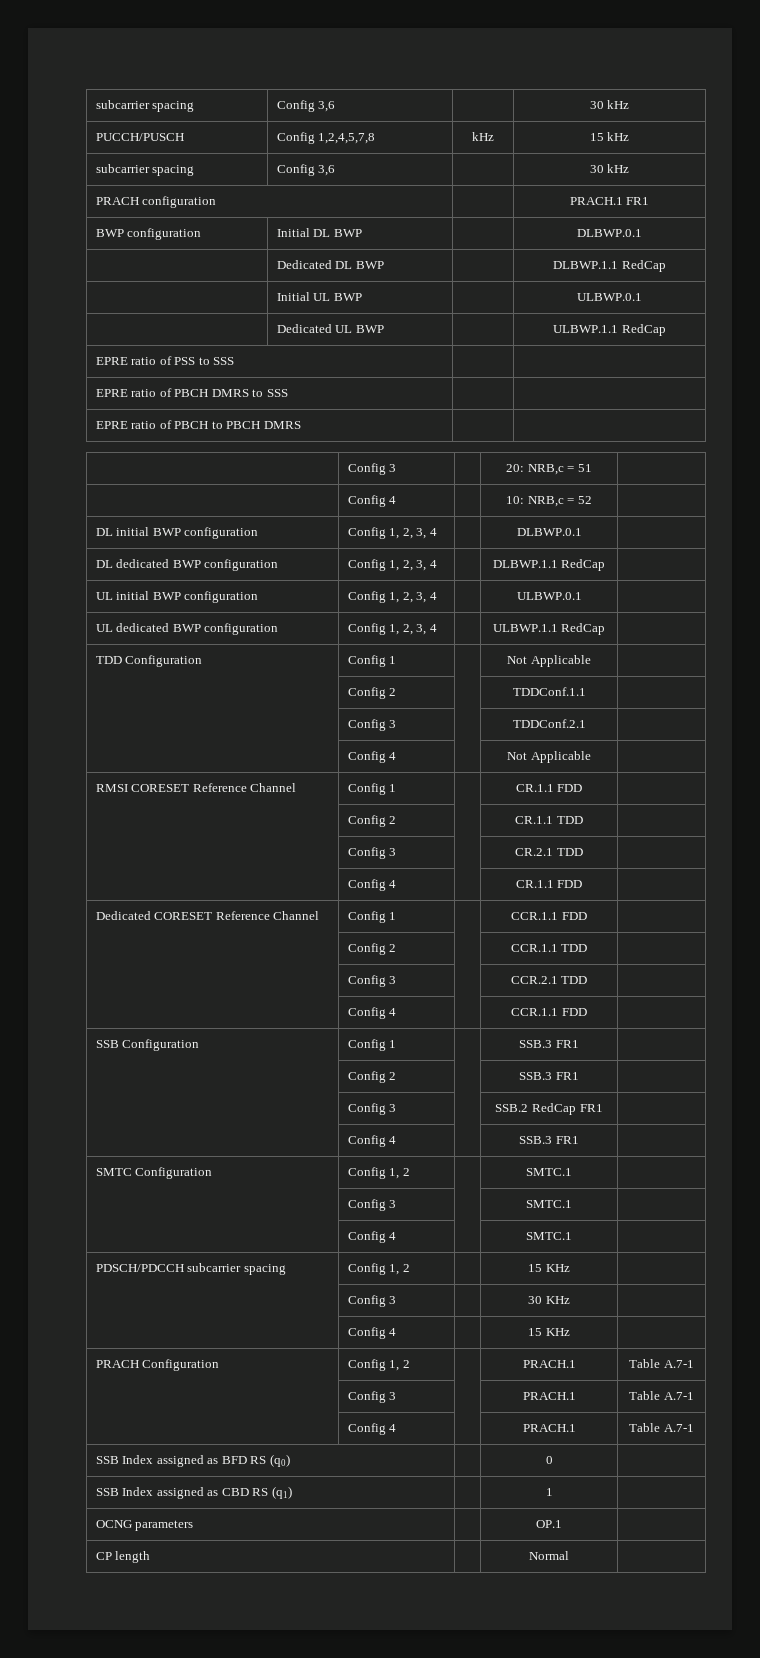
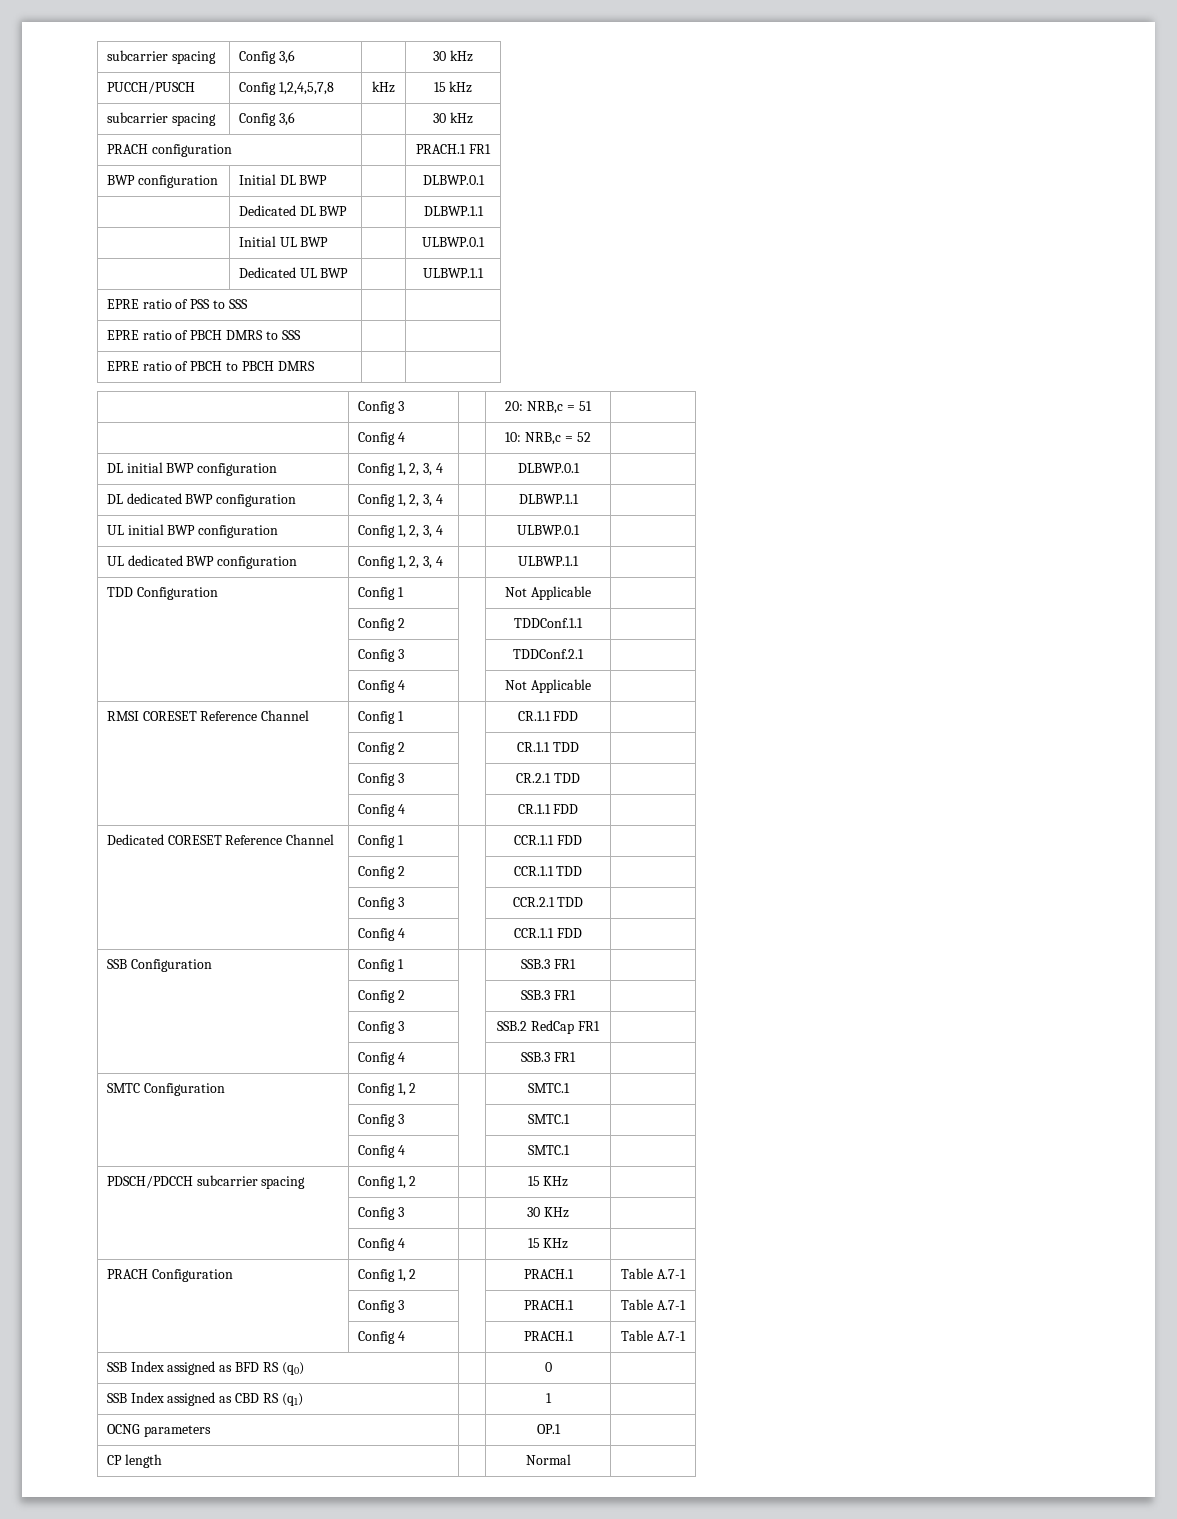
[621,260,666,272] RedCap -> (484, 211) none
[621,324,666,336] RedCap -> (484, 273) none
[561,559,606,571] RedCap -> (579, 499) none
[561,623,606,635] RedCap -> (579, 561) none

